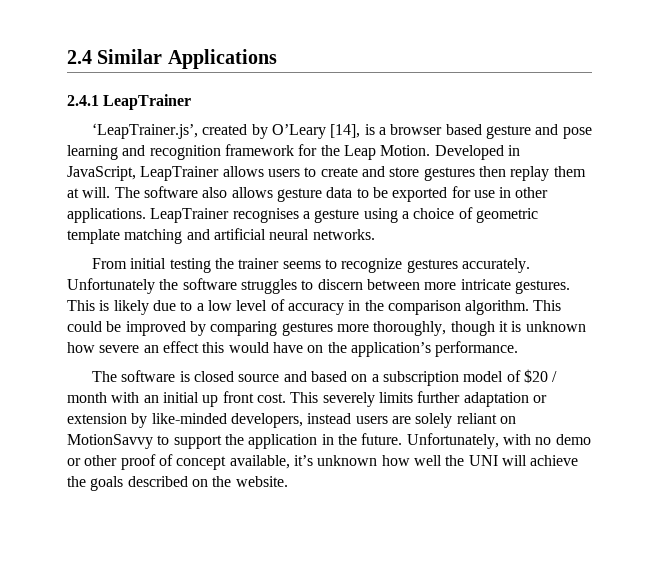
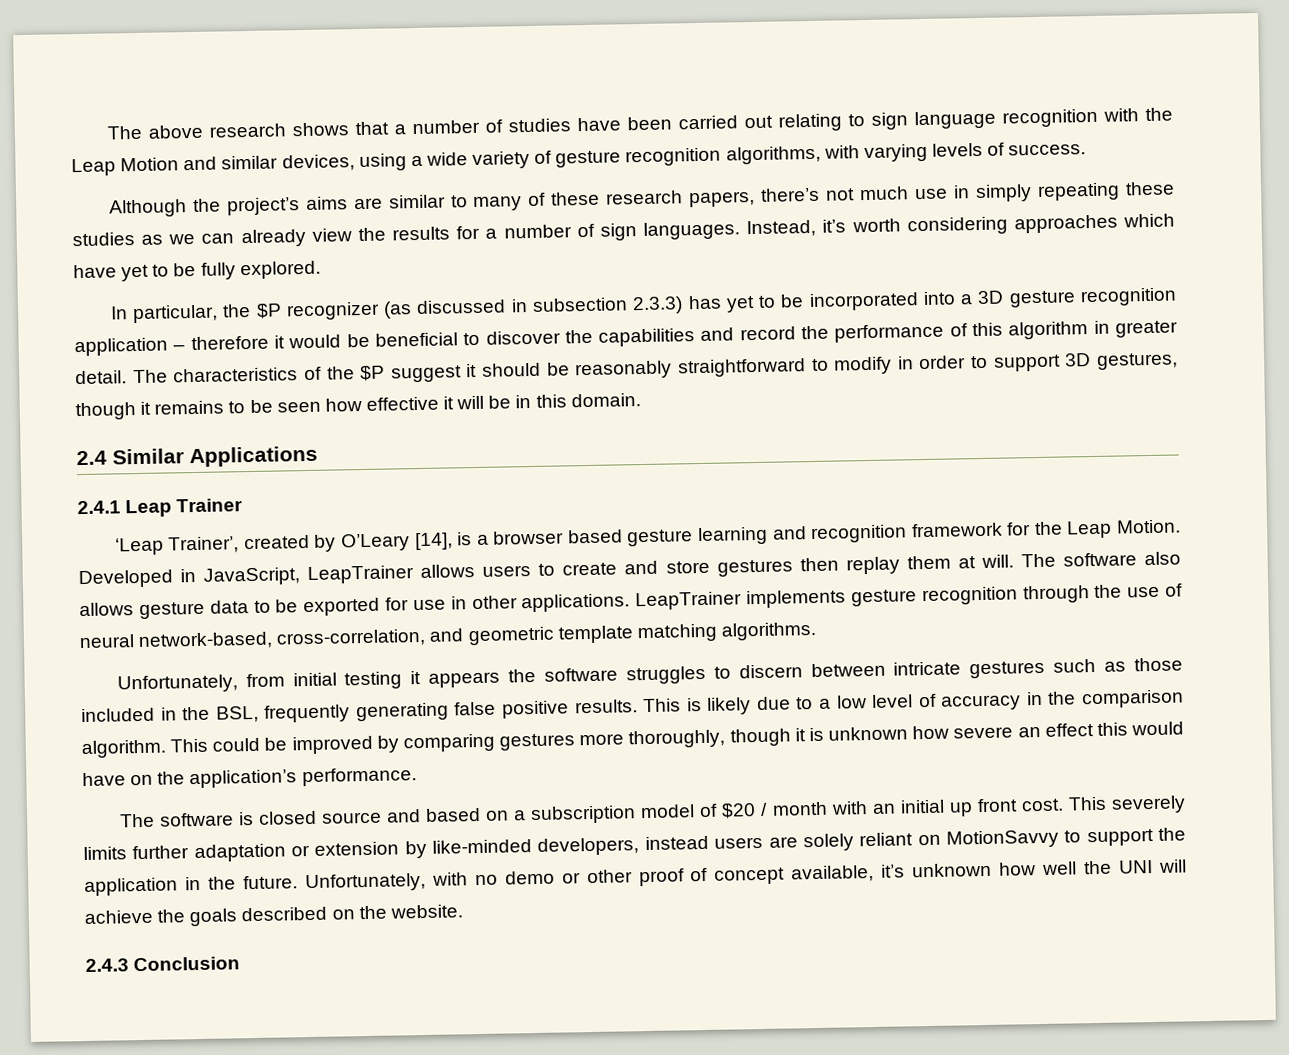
(67, 57) none -> [106,107,1173,140] [71,142,1087,177] [108,181,1175,218] [72,213,1175,248] [73,260,321,282] [109,287,1178,324] [74,320,1178,357] [75,352,1179,385] [75,393,641,421] The above research shows that a number of studies have been carried out relating to sign language recognition with the Leap Motion and similar devices, using a wide variety of gesture recognition algorithms, with varying levels of success. // Although the project’s aims are similar to many of these research papers, there’s not much use in simply repeating these studies as we can already view the results for a number of sign languages. Instead, it’s worth considering approaches which have yet to be fully explored. // In particular, the $P recognizer (as discussed in subsection 2.3.3) has yet to be incorporated into a 3D gesture recognition application – therefore it would be beneficial to discover the capabilities and record the performance of this algorithm in greater detail. The characteristics of the $P suggest it should be reasonably straightforward to modify in order to support 3D gestures, though it remains to be seen how effective it will be in this domain. //
[103,94,192,110] [92,123,199,139] LeapTrainer // ‘LeapTrainer.js’, -> [125,498,244,518] [114,536,240,556] Leap Trainer // ‘Leap Trainer’,
[535,124,592,139] and pose -> (694, 538) none
[232,207,538,223] [67,228,375,244] [92,258,531,273] [67,278,155,294] recognises a gesture using a choice of geometric template matching and artificial neural networks. // From initial testing the trainer seems to recognize gestures accurately. Unfortunately -> [746,583,1183,609] [79,621,817,651] [116,670,501,694] implements gesture recognition through the use of neural network-based, cross-correlation, and geometric template matching algorithms. // Unfortunately, from initial testing it appears
[424,279,570,294] more intricate gestures. -> [893,657,1183,679] [81,699,638,723] intricate gestures such as those included in the BSL, frequently generating false positive results.
(288, 481) none -> [85,956,241,973] // 2.4.3 Conclusion

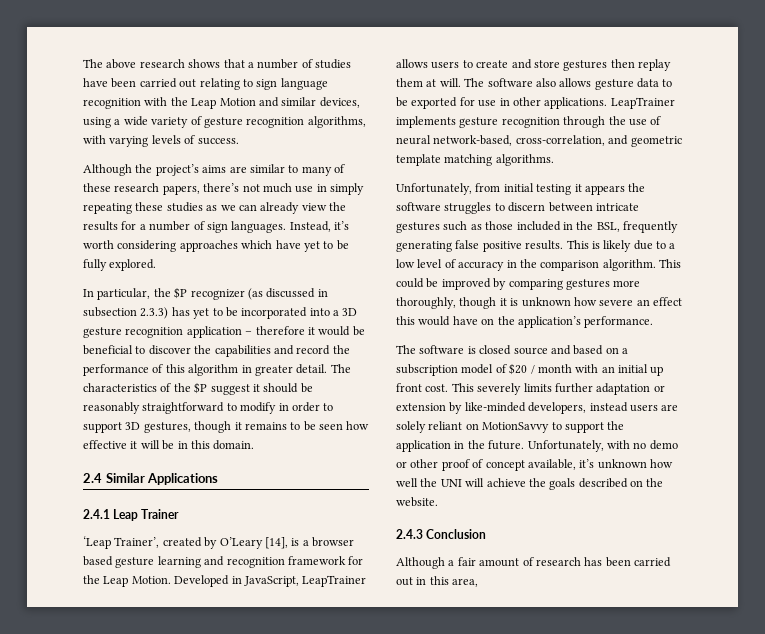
(241, 964) none -> [396,557,671,569] [396,576,479,587] // Although a fair amount of research has been carried out in this area,

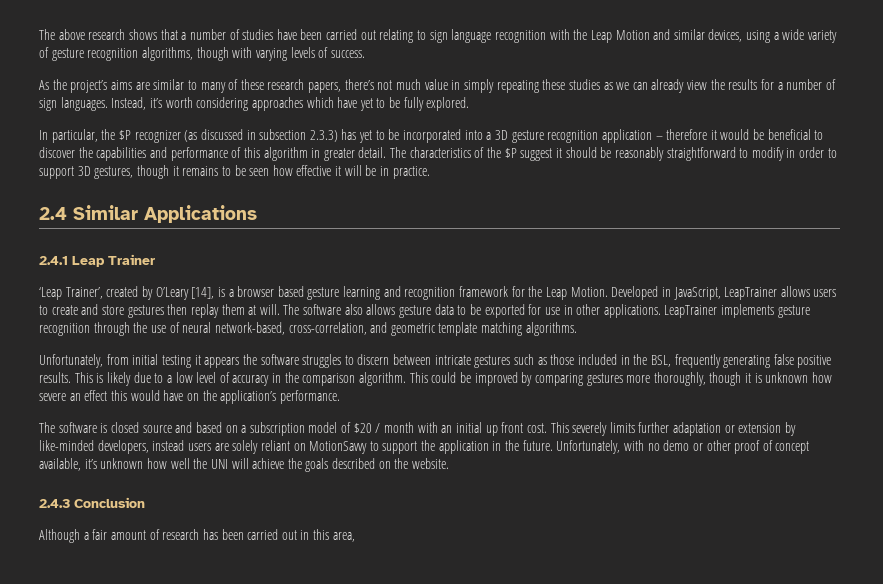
(366, 122) none -> [196,47,229,61] though
[83,164,132,176] Although -> [39,80,49,90] As
[295,186,314,193] use -> [424,79,448,90] value
[296,345,350,355] record the -> (167, 152) none
[190,440,255,450] this domain. -> [392,166,430,179] practice.

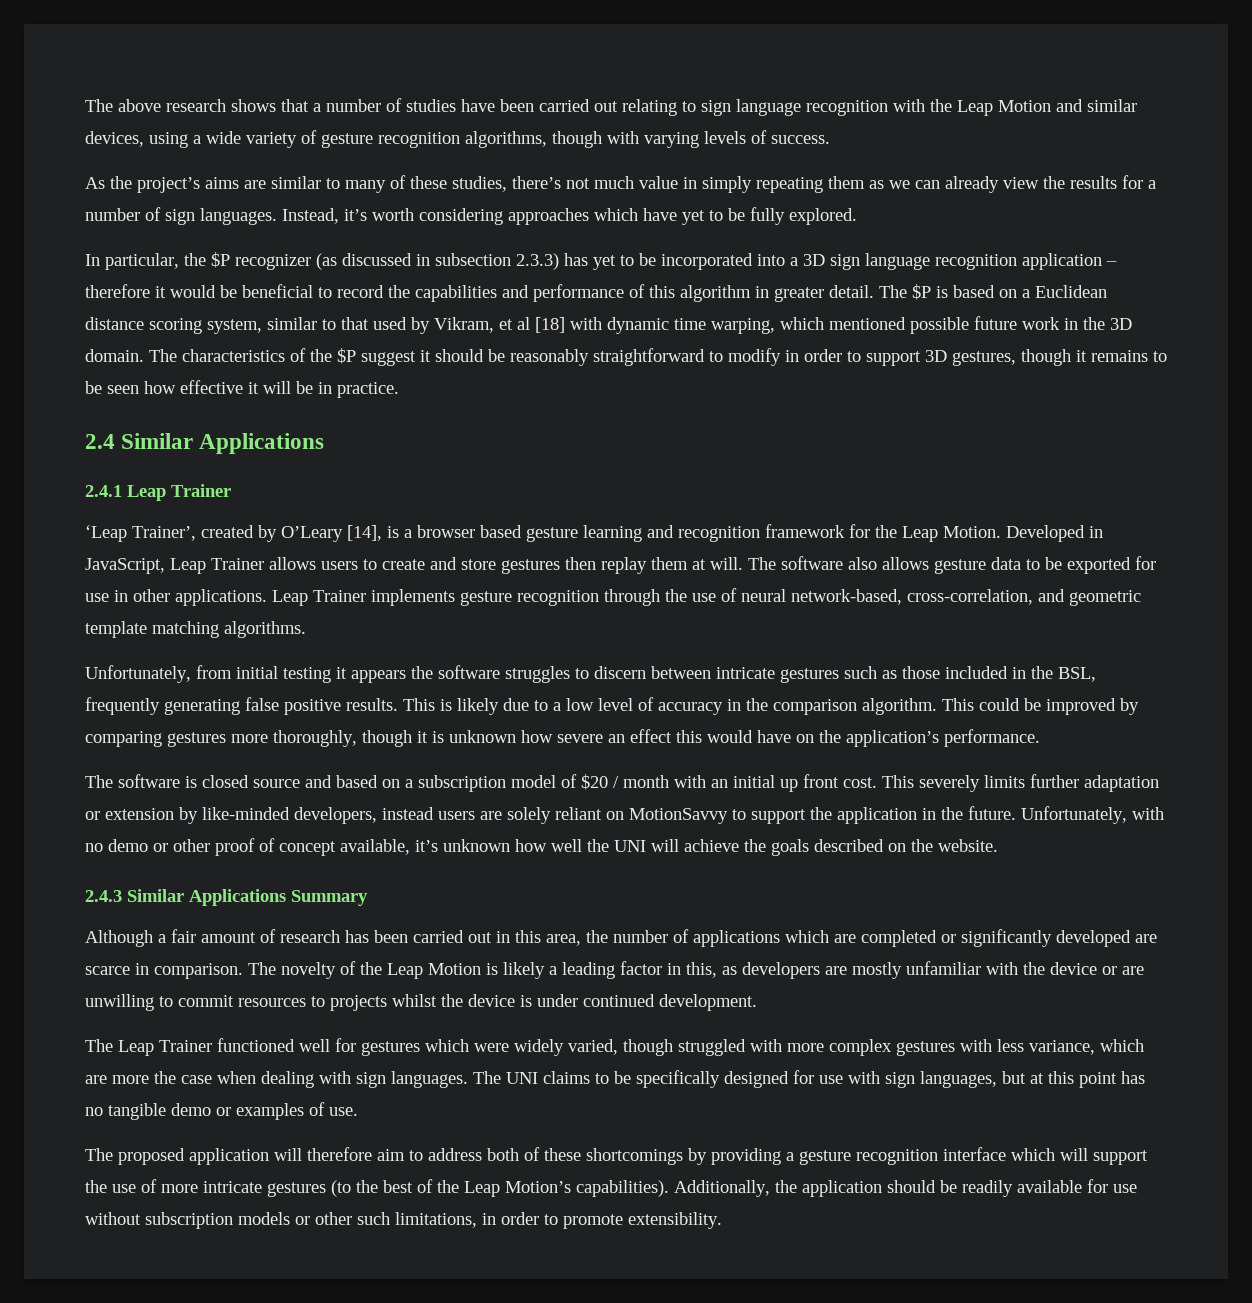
[267,79,342,93] research papers, -> [452,176,507,192] studies,
[542,79,600,90] these studies -> [828,176,865,189] them
[511,130,544,143] gesture -> [830,253,930,270] sign language
[39,147,75,158] discover -> [337,285,384,298] record
(407, 152) none -> [912,284,1107,300] [85,316,1132,334] [85,349,177,362] $P is based on a Euclidean distance scoring system, similar to that used by Vikram, et al [18] with dynamic time warping, which mentioned possible future work in the 3D domain. The
[724,287,778,300] LeapTrainer -> [170,558,264,574] Leap Trainer
[664,305,718,318] LeapTrainer -> [272,590,366,606] Leap Trainer
[74,497,145,508] Conclusion -> [127,889,368,906] Similar Applications Summary
(355, 537) none -> [586,929,1157,947] [85,961,1144,979] [85,994,757,1011] [85,1038,1144,1056] [85,1070,1145,1088] [85,1102,358,1120] [85,1147,1148,1165] [85,1179,1137,1197] [85,1212,722,1229] the number of applications which are completed or significantly developed are scarce in comparison. The novelty of the Leap Motion is likely a leading factor in this, as developers are mostly unfamiliar with the device or are unwilling to commit resources to projects whilst the device is under continued development. // The Leap Trainer functioned well for gestures which were widely varied, though struggled with more complex gestures with less variance, which are more the case when dealing with sign languages. The UNI claims to be specifically designed for use with sign languages, but at this point has no tangible demo or examples of use. // The proposed application will therefore aim to address both of these shortcomings by providing a gesture recognition interface which will support the use of more intricate gestures (to the best of the Leap Motion’s capabilities). Additionally, the application should be readily available for use without subscription models or other such limitations, in order to promote extensibility.

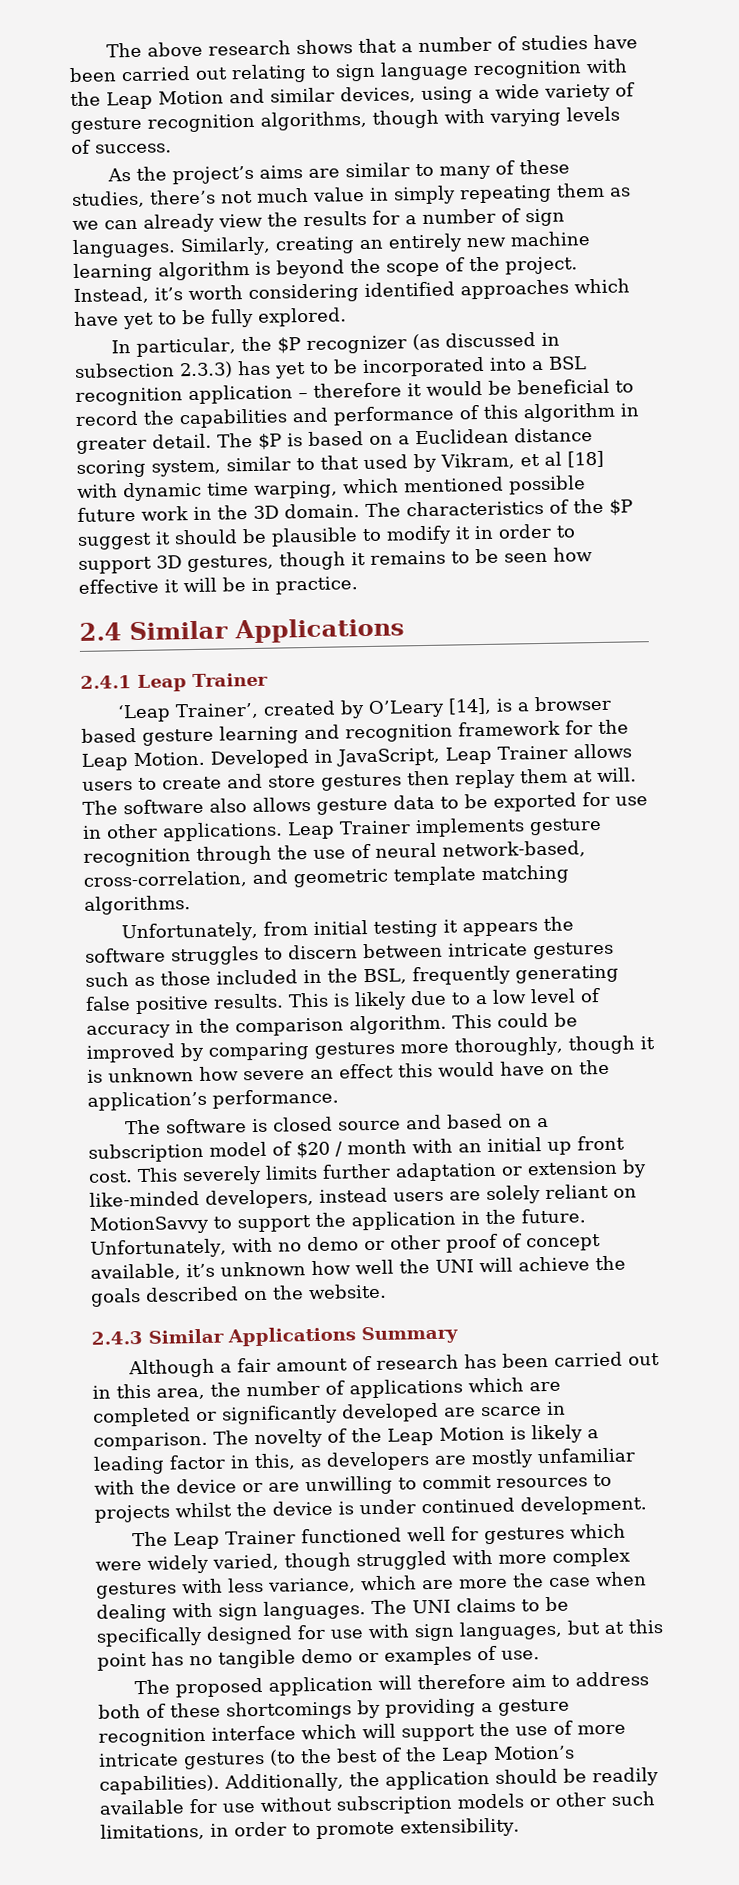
(277, 216) none -> [180,231,590,257] [73,256,578,283] Similarly, creating an entirely new machine learning algorithm is beyond the scope of the project.
(503, 216) none -> [364,281,455,297] identified
[803,253,930,270] 3D sign language -> [548,356,587,370] BSL
[510,348,705,366] reasonably straightforward -> [271,527,358,547] plausible
(781, 357) none -> [455,526,471,540] it

